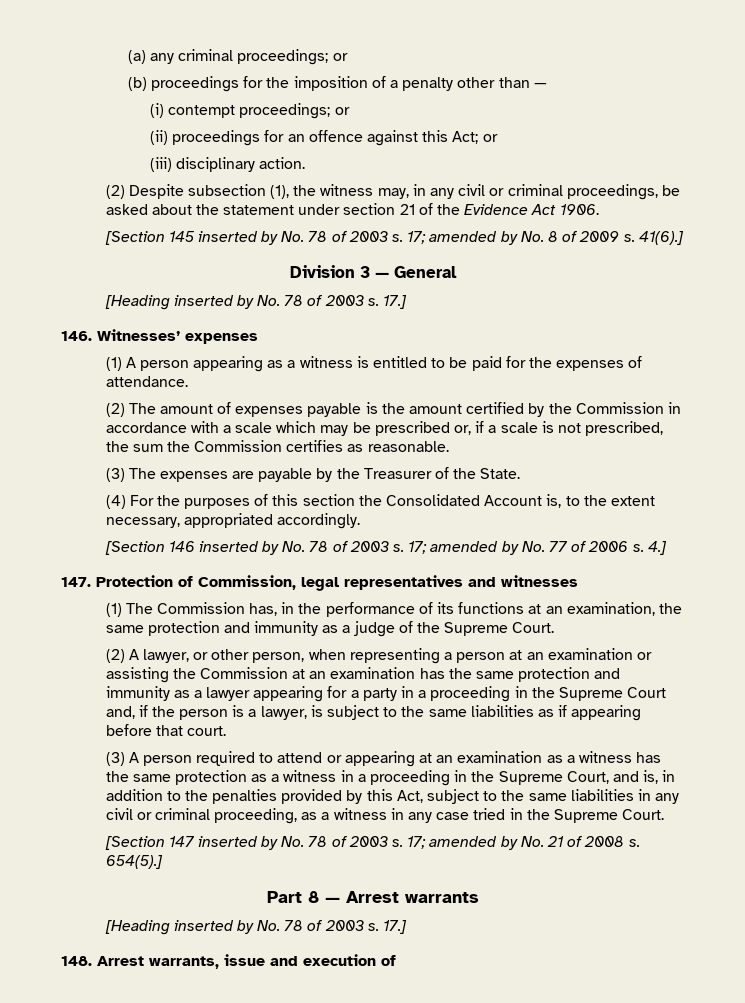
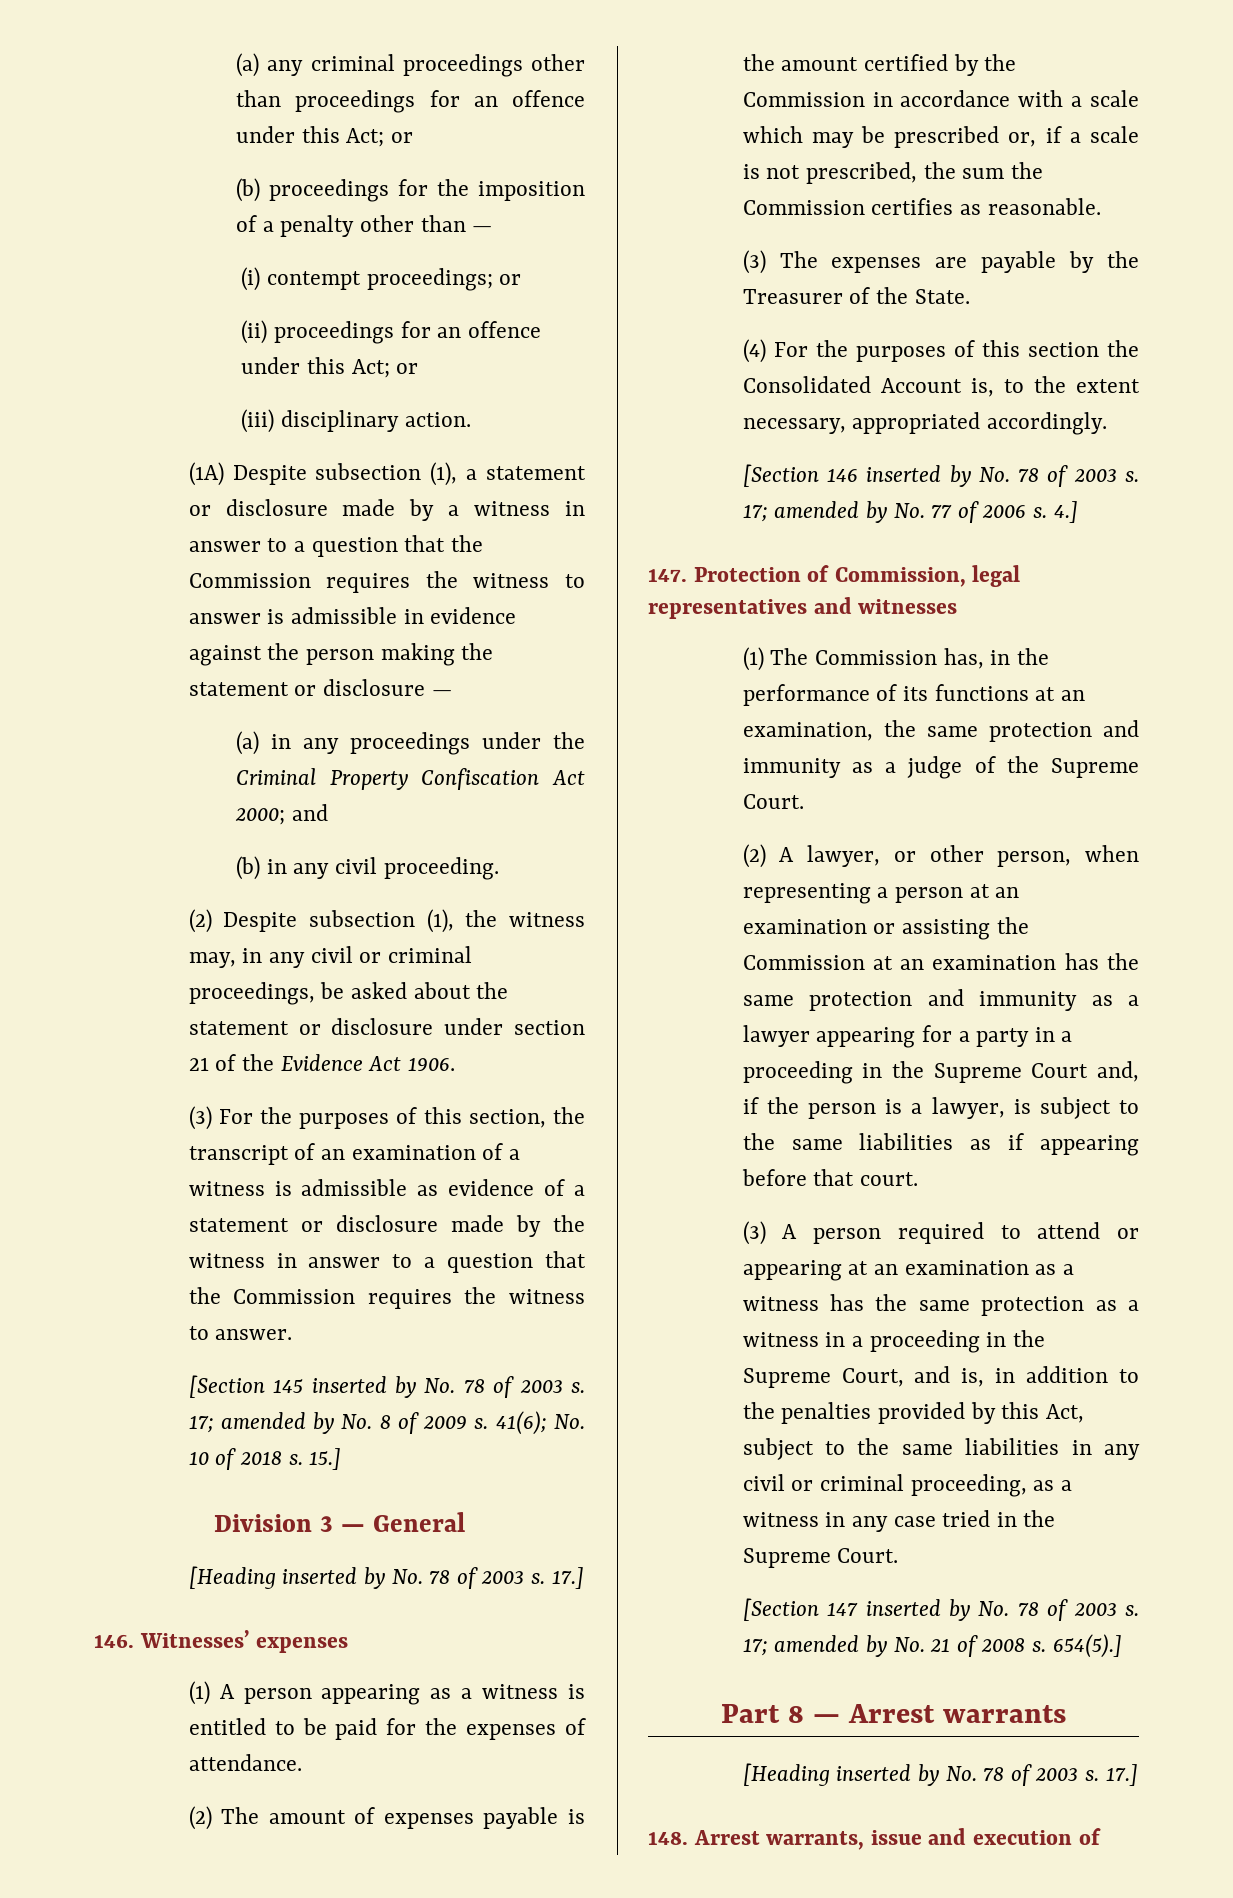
[237,49,329,65] proceedings; -> [402,54,585,77] [236,90,585,113] [236,126,385,147] proceedings other than proceedings for an offence under this Act;
[367,130,419,146] against -> [241,357,301,374] under
(306, 163) none -> [188,462,586,486] [188,499,585,521] [188,535,483,557] [188,571,585,593] [188,607,517,624] [188,643,494,666] [188,679,452,696] [236,731,585,755] [236,768,585,790] [235,804,328,825] [236,856,499,880] // (1A) Despite subsection (1), a statement or disclosure made by a witness in answer to a question that the Commission requires the witness to answer is admissible in evidence against the person making the statement or disclosure — // (a) in any proceedings under the Criminal Property Confiscation Act 2000; and // (b) in any civil proceeding.
(295, 210) none -> [298,1018,434,1035] or disclosure
(599, 209) none -> [188,1106,585,1130] [188,1143,520,1165] [188,1179,585,1196] [188,1215,585,1237] [188,1251,586,1273] [188,1287,585,1309] [188,1326,293,1340] // (3) For the purposes of this section, the transcript of an examination of a witness is admissible as evidence of a statement or disclosure made by the witness in answer to a question that the Commission requires the witness to answer.
[638,231,684,245] 41(6).] -> [495,1411,586,1435] [188,1448,342,1470] 41(6); No. 10 of 2018 s. 15.]

